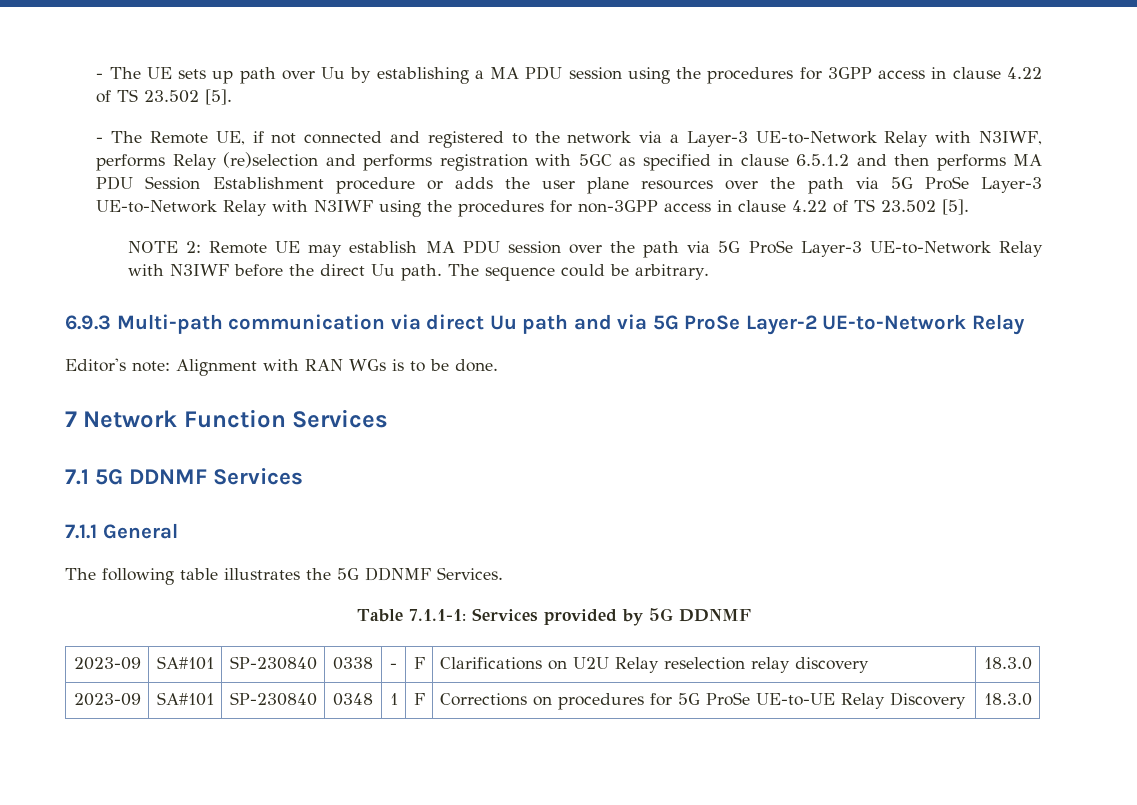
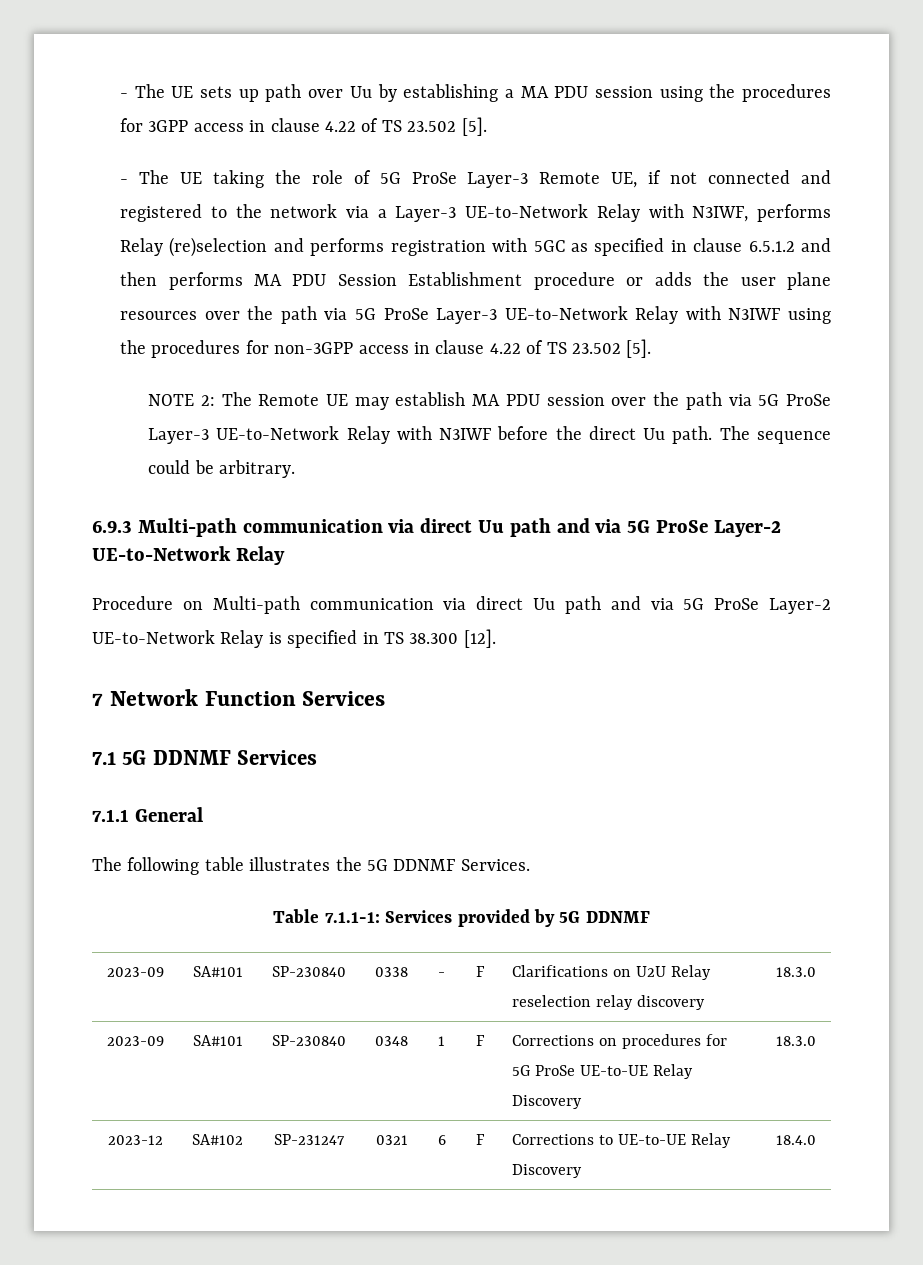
(143, 137) none -> [179,170,529,188] UE taking the role of 5G ProSe Layer-3
(201, 247) none -> [221,392,252,406] The
[65,358,498,376] Editor's note: Alignment with RAN WGs is to be done. -> [92,596,832,614] [92,629,496,648] Procedure on Multi-path communication via direct Uu path and via 5G ProSe Layer-2 UE-to-Network Relay is specified in TS 38.300 [12].
(1032, 699) none -> [107,1135,163,1145] [192,1134,243,1145] [274,1134,345,1145] [375,1135,408,1145] [437,1135,446,1145] [475,1134,485,1145] [511,1133,731,1148] [511,1164,582,1178] [776,1135,816,1145] // 2023-12 | SA#102 | SP-231247 | 0321 | 6 | F | Corrections to UE-to-UE Relay Discovery | 18.4.0

